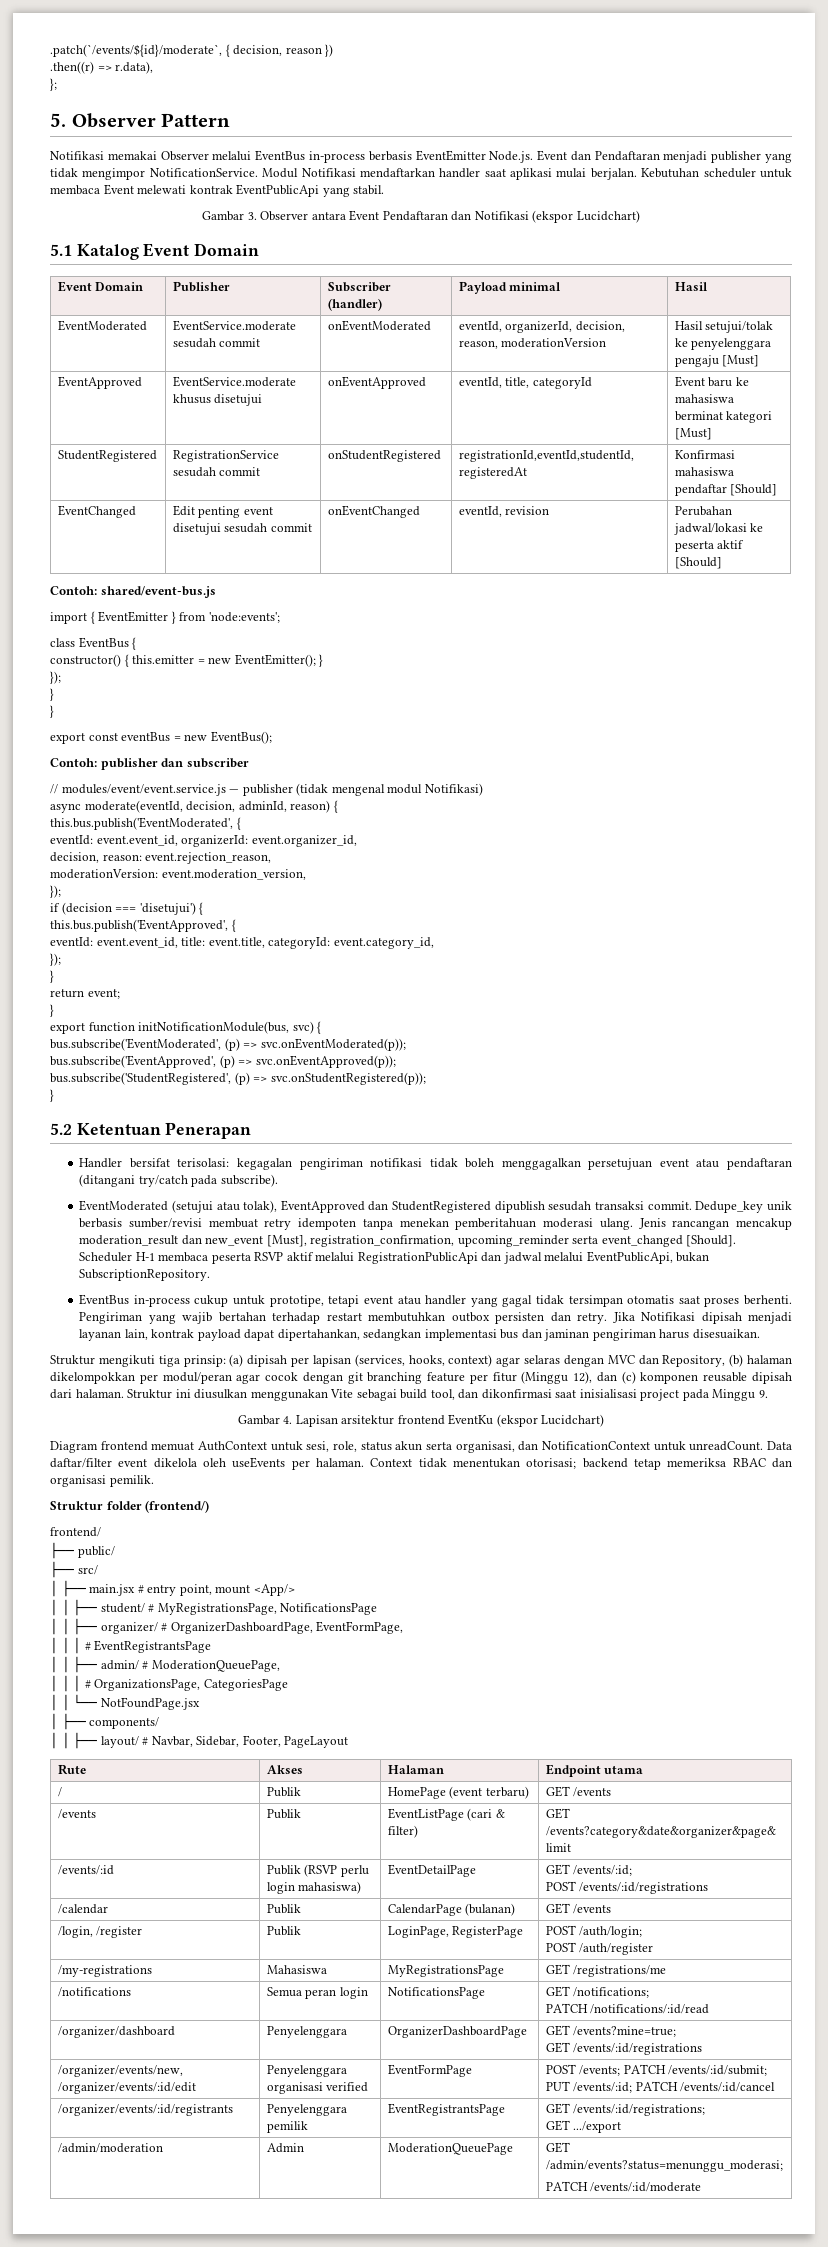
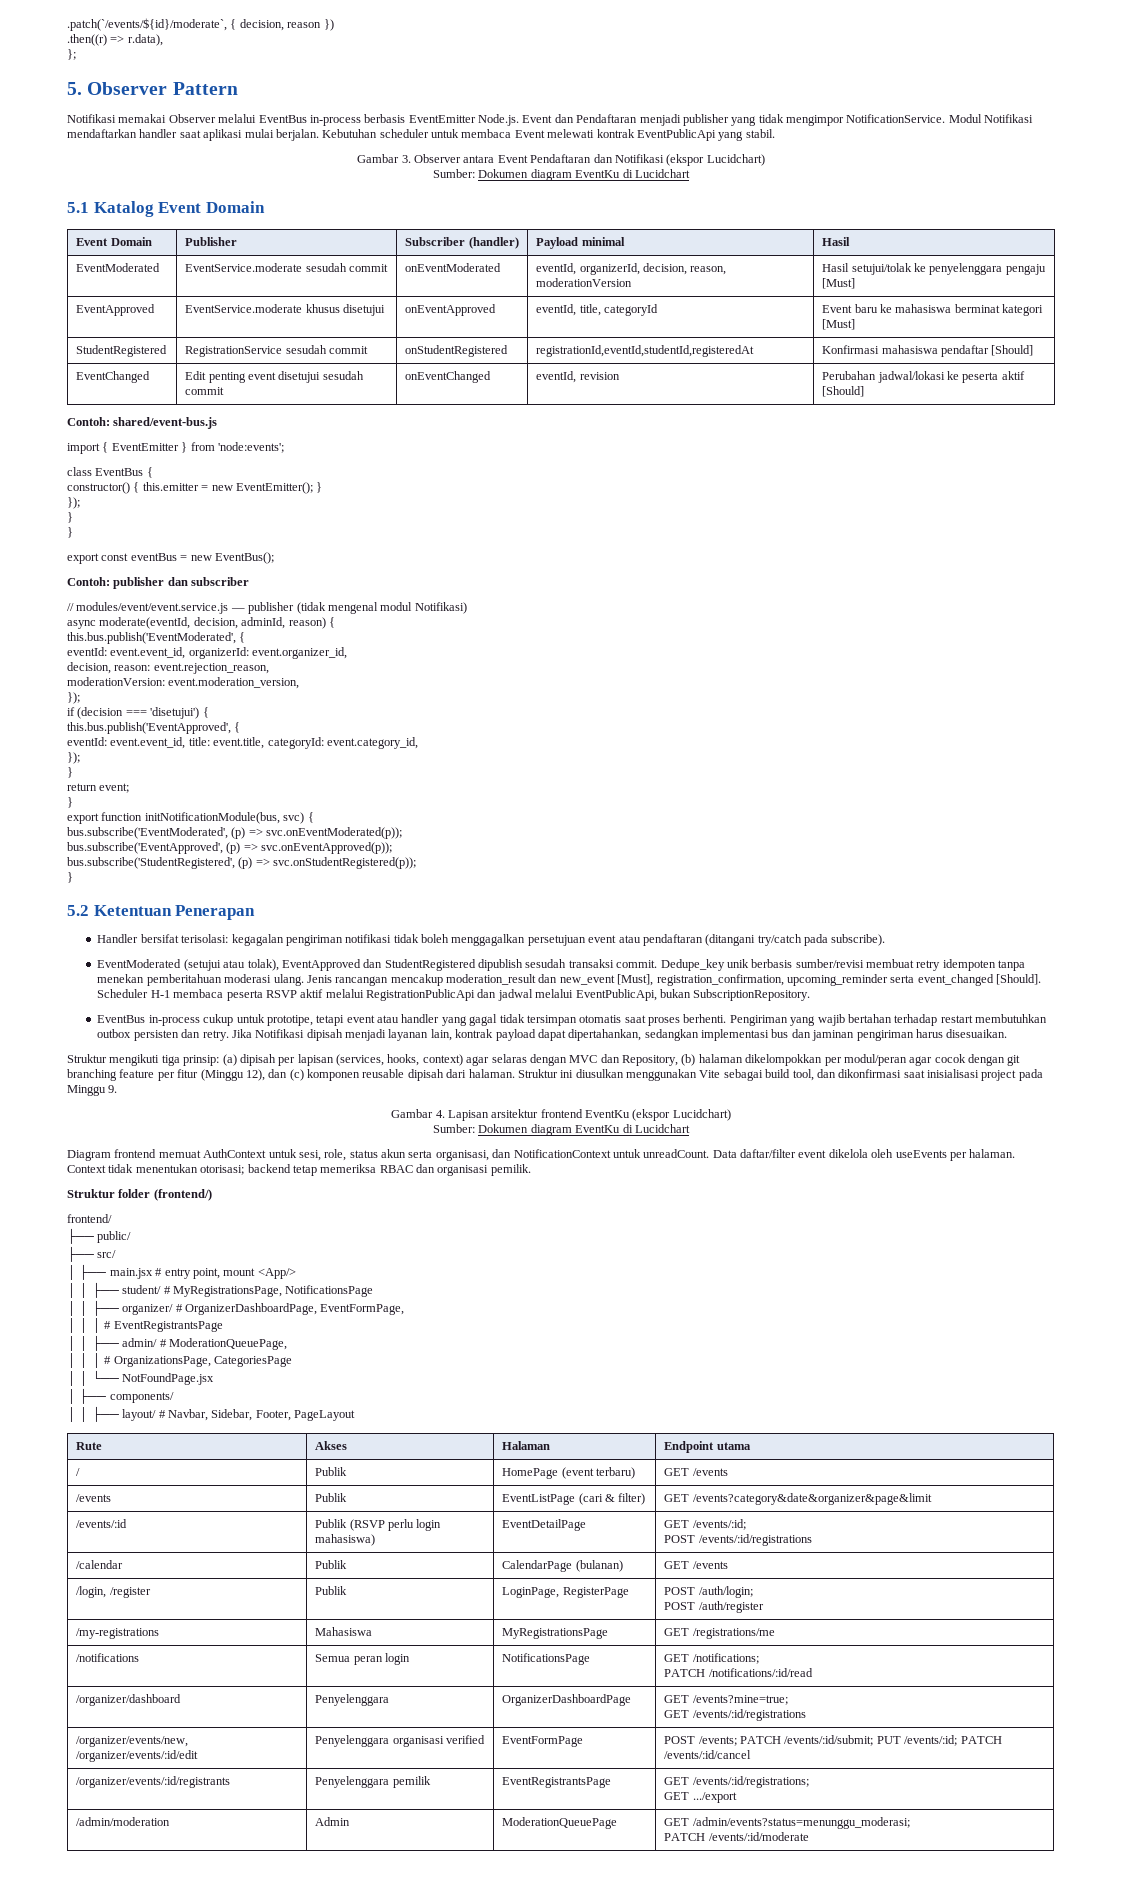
(640, 216) none -> [433,169,690,181] // Sumber: Dokumen diagram EventKu di Lucidchart
(605, 1420) none -> [433,1124,690,1136] // Sumber: Dokumen diagram EventKu di Lucidchart

